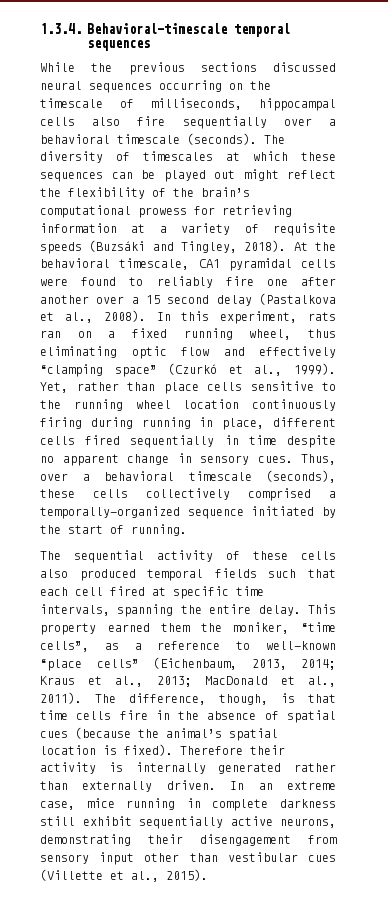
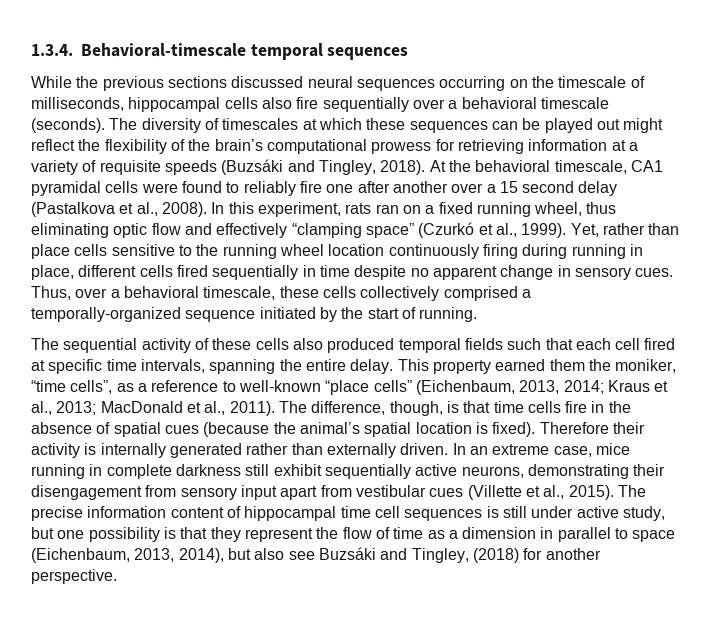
[188,470,336,483] timescale (seconds), -> [203,286,276,300] timescale,
[144,853,218,862] other than -> [280,485,352,500] apart from
(208, 875) none -> [617,485,646,497] [31,506,665,521] [31,527,676,542] [31,547,601,563] [31,569,117,584] The precise information content of hippocampal time cell sequences is still under active study, but one possibility is that they represent the flow of time as a dimension in parallel to space (Eichenbaum, 2013, 2014), but also see Buzsáki and Tingley, (2018) for another perspective.

